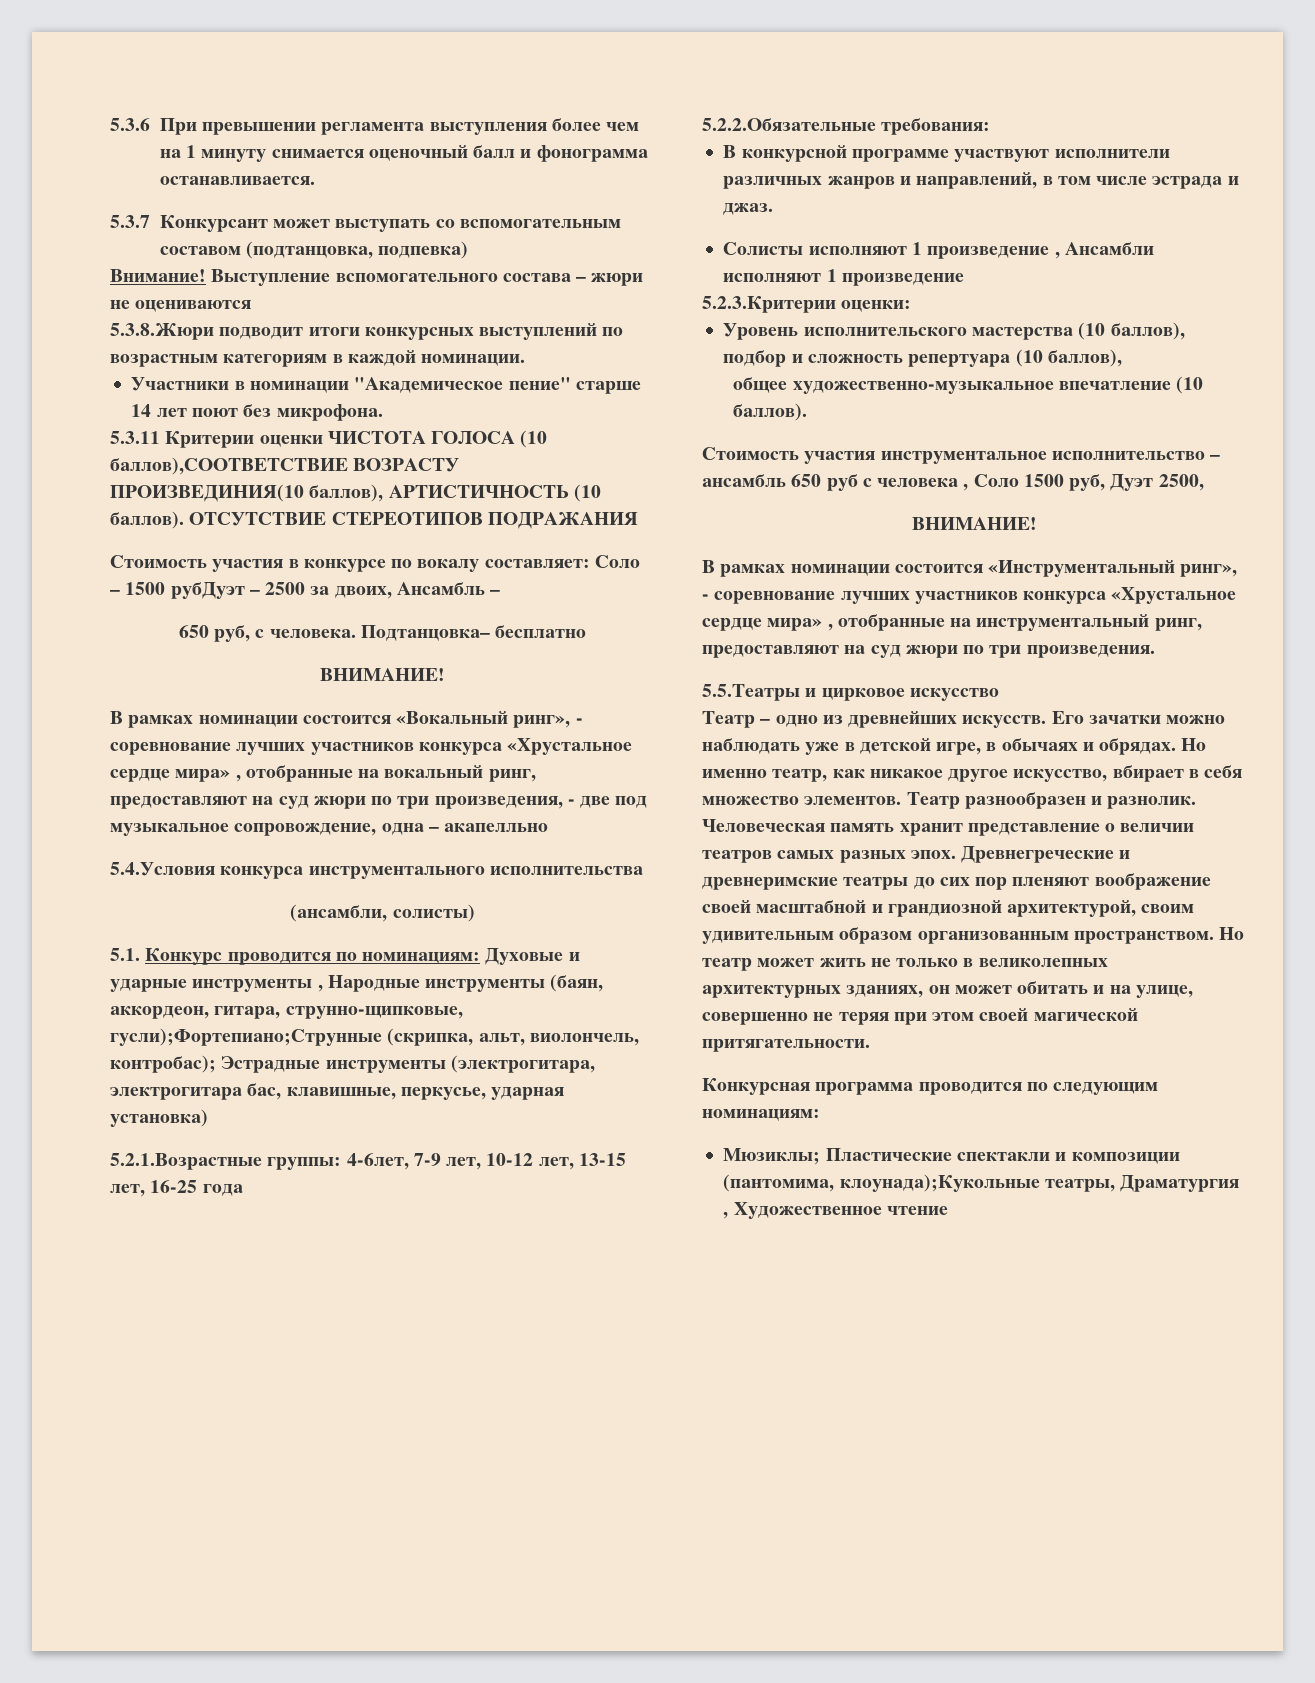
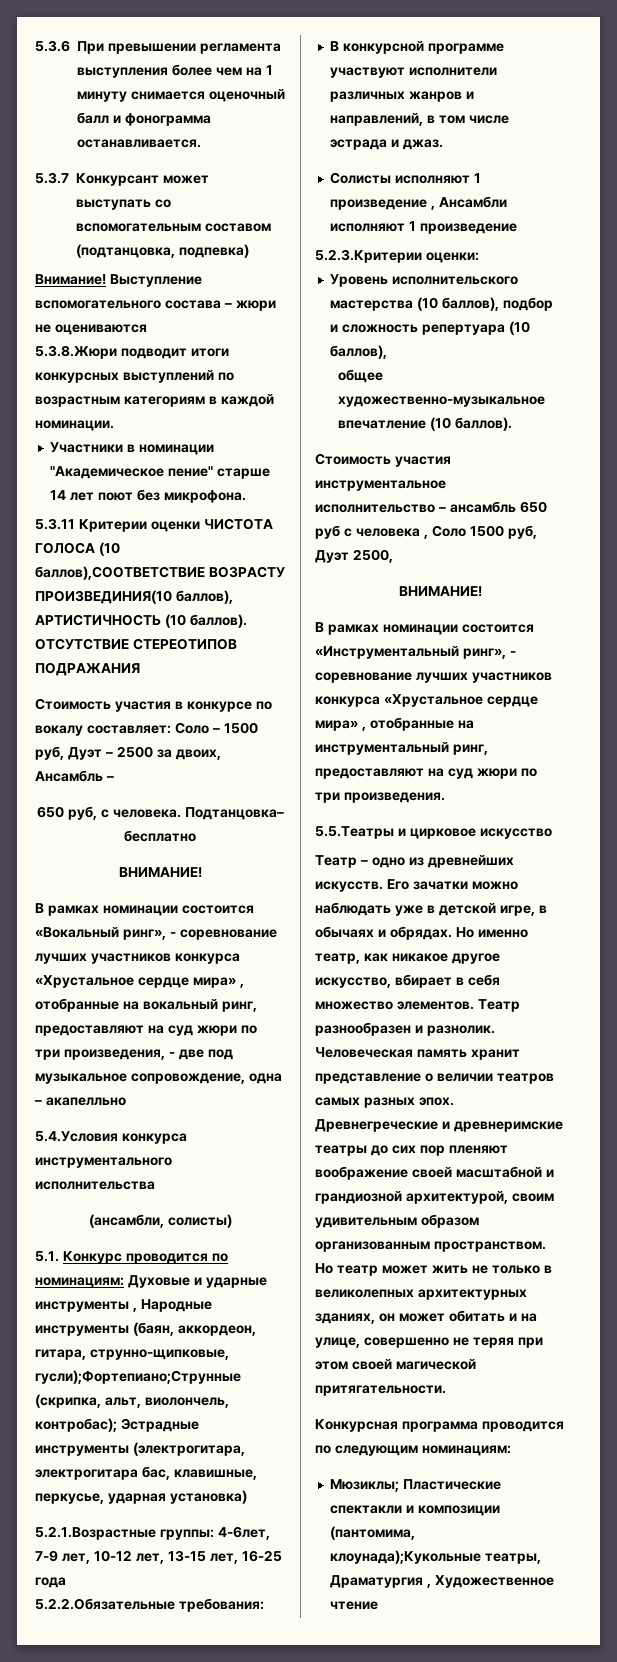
[170,582,245,599] рубДуэт -> [35,746,102,760] руб, Дуэт

